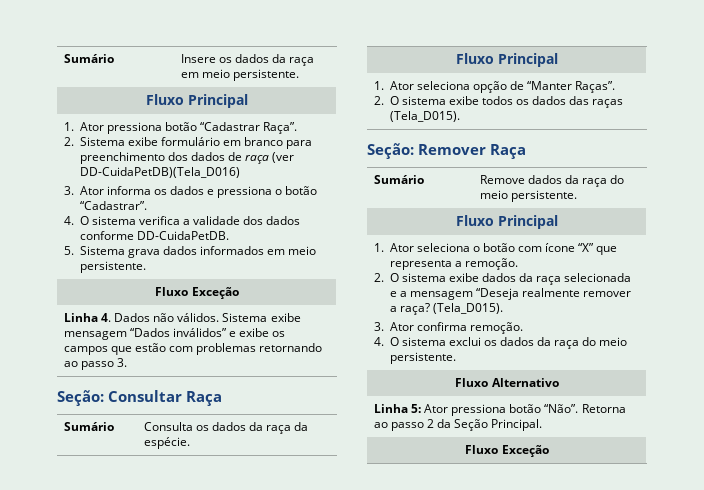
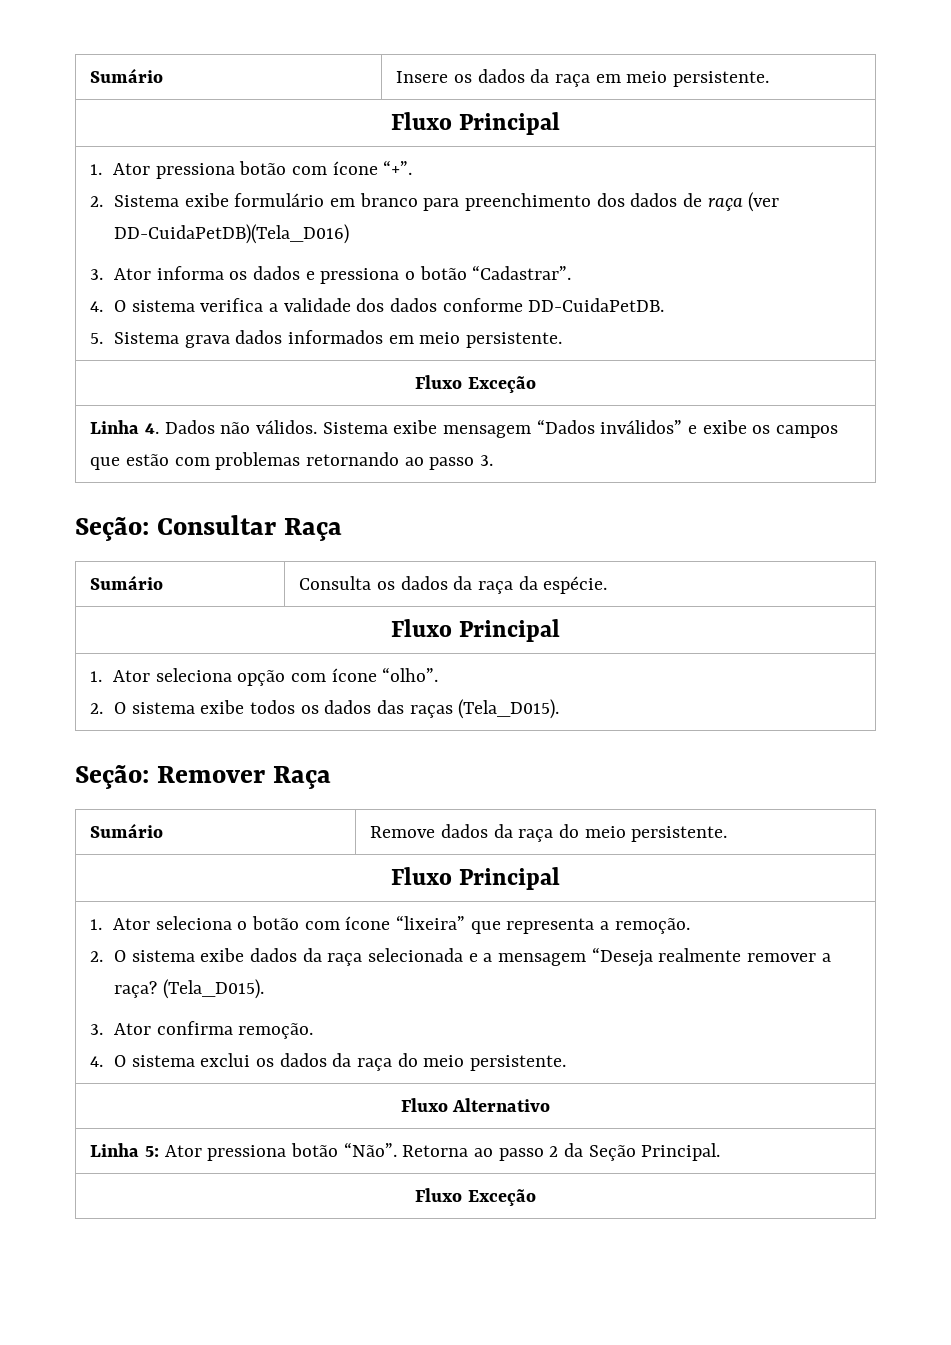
[199,122,298,134] “Cadastrar Raça”. -> [291,160,413,175] com ícone “+”.
[509,81,616,93] de “Manter Raças”. -> [290,667,439,682] com ícone “olho”.
[578,243,595,252] “X” -> [395,915,465,930] “lixeira”

